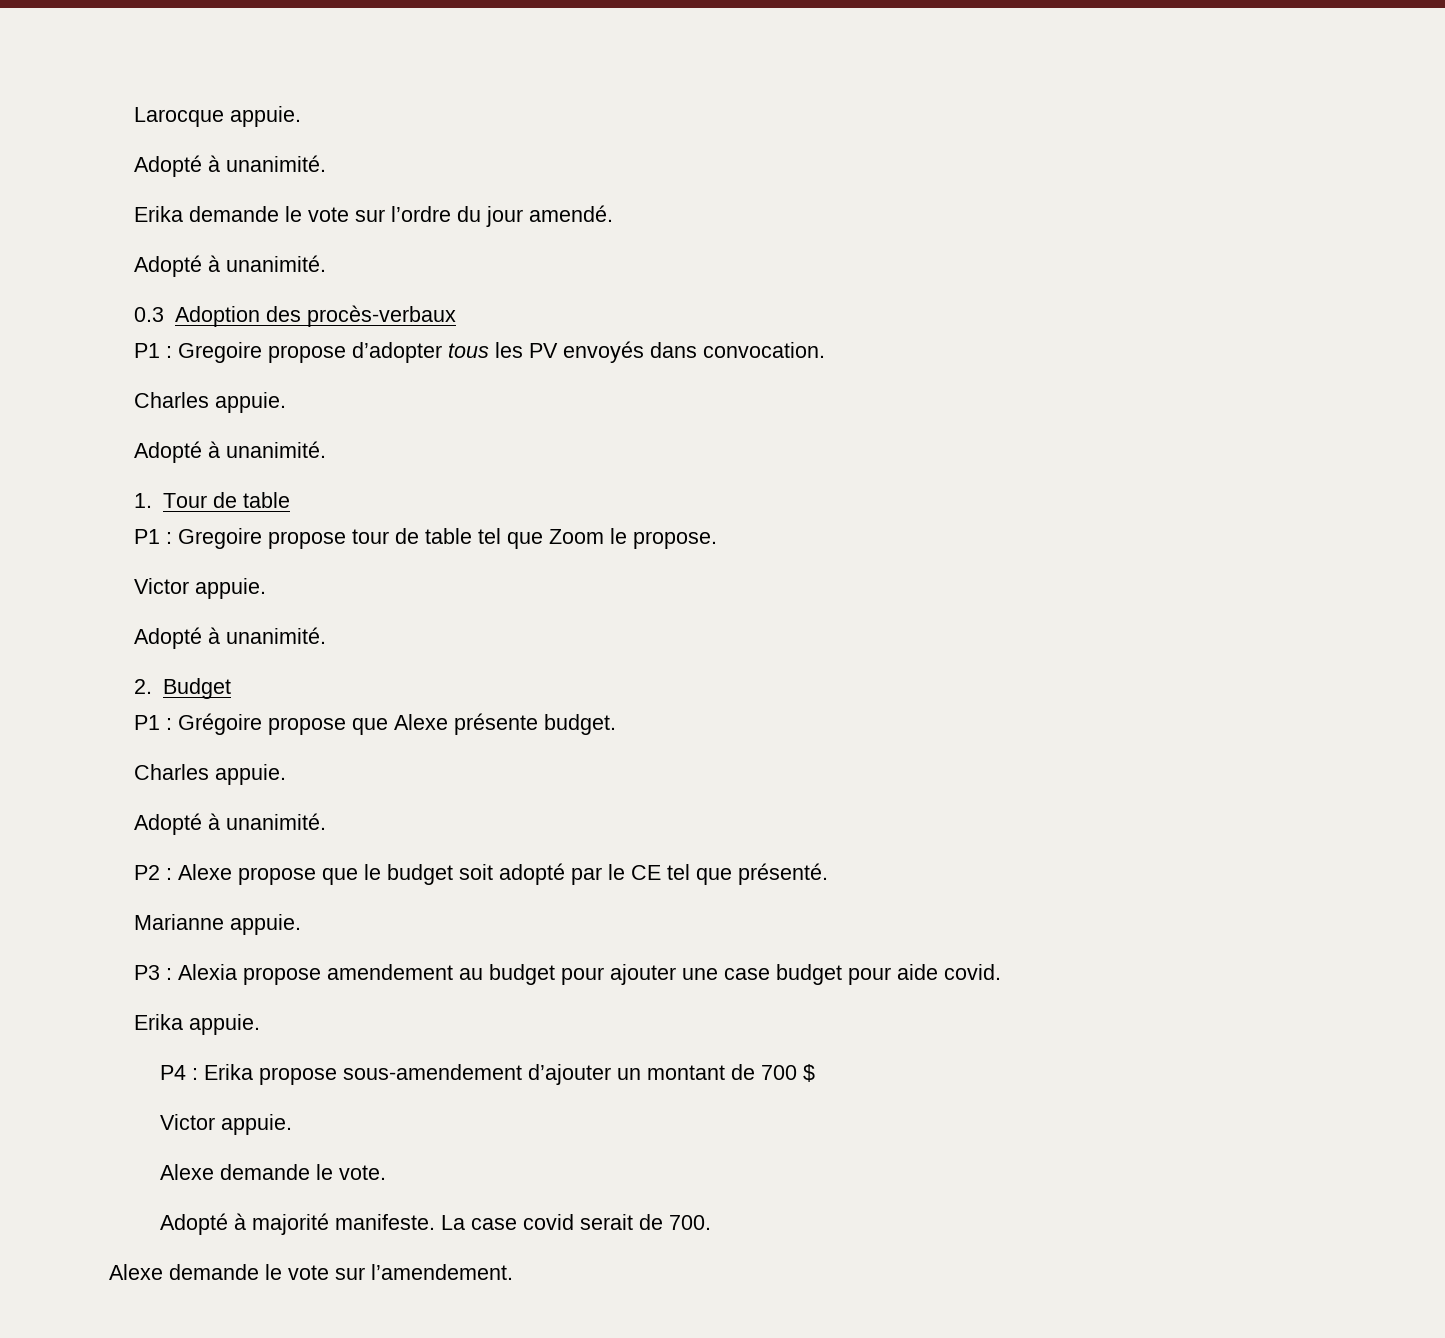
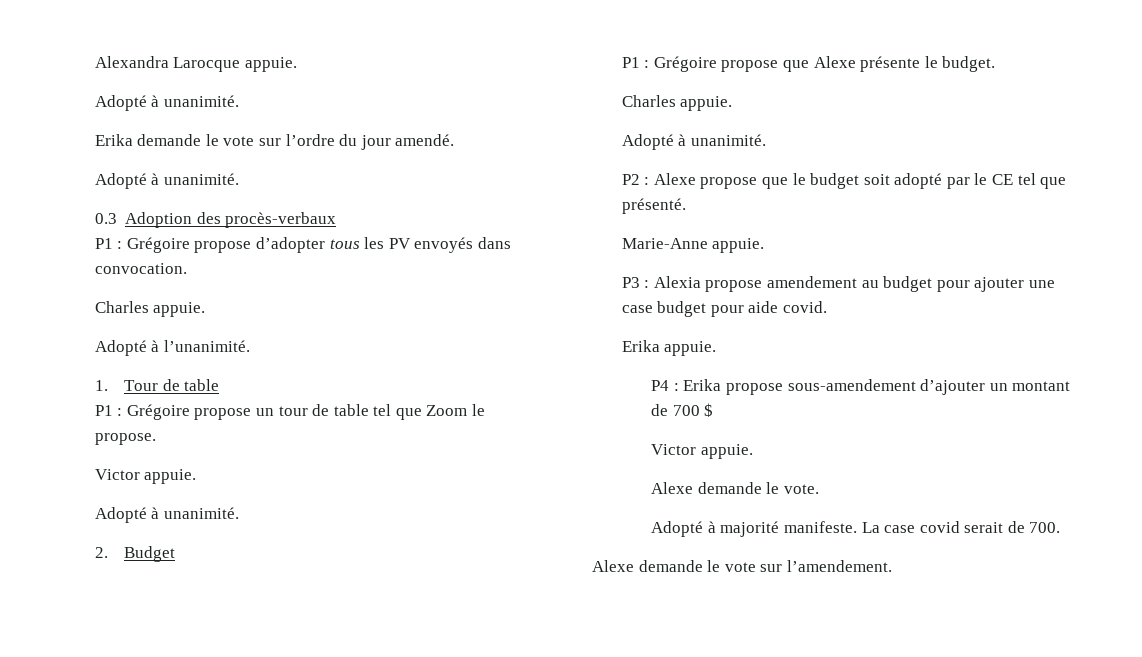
(134, 117) none -> [94,56,169,68] Alexandra
[178,342,263,363] Gregoire -> [126,237,190,253] Grégoire
[226,441,327,458] unanimité. -> [163,340,250,352] l’unanimité.
[178,528,347,549] Gregoire propose -> [126,404,274,420] Grégoire propose un
(539, 724) none -> [924,56,938,68] le
[134,914,225,930] Marianne -> [621,238,708,249] Marie-Anne

